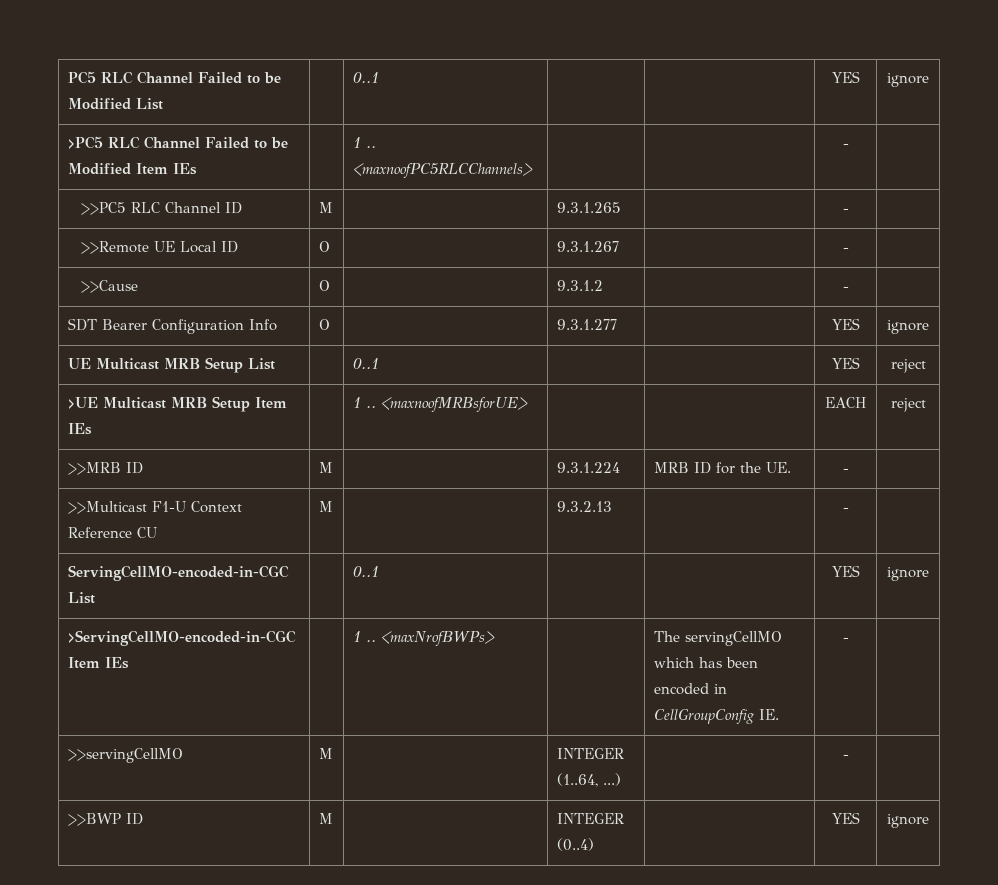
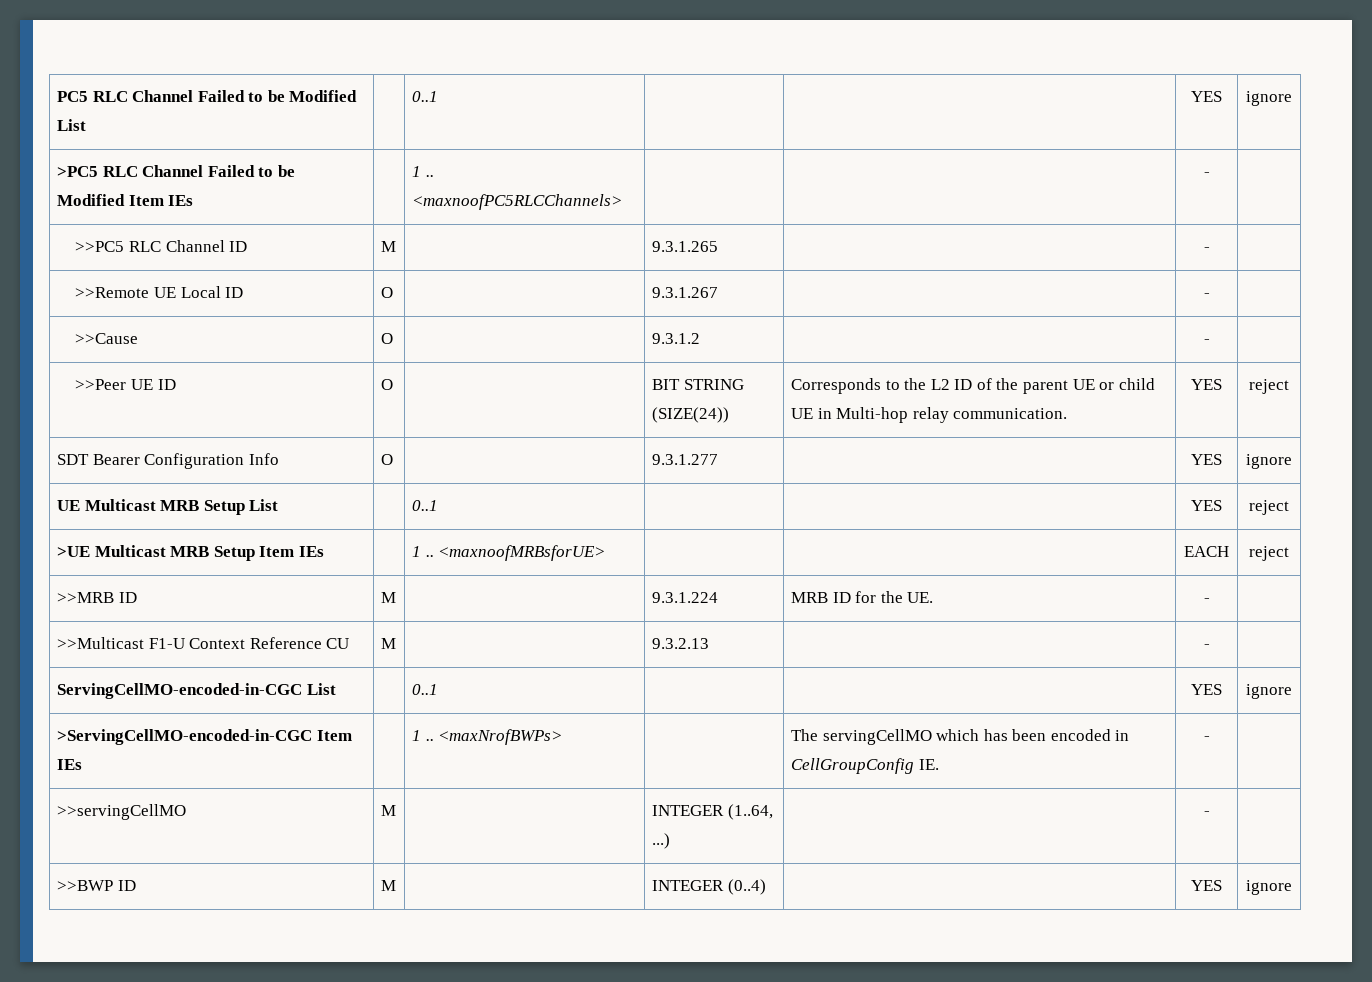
(849, 288) none -> [75,379,176,390] [380,379,393,390] [651,379,744,390] [651,407,729,423] [790,378,1155,394] [790,407,1068,423] [1191,379,1222,390] [1249,379,1289,394] // >>Peer UE ID | O | | BIT STRING (SIZE(24)) | Corresponds to the L2 ID of the parent UE or child UE in Multi-hop relay communication. | YES | reject

